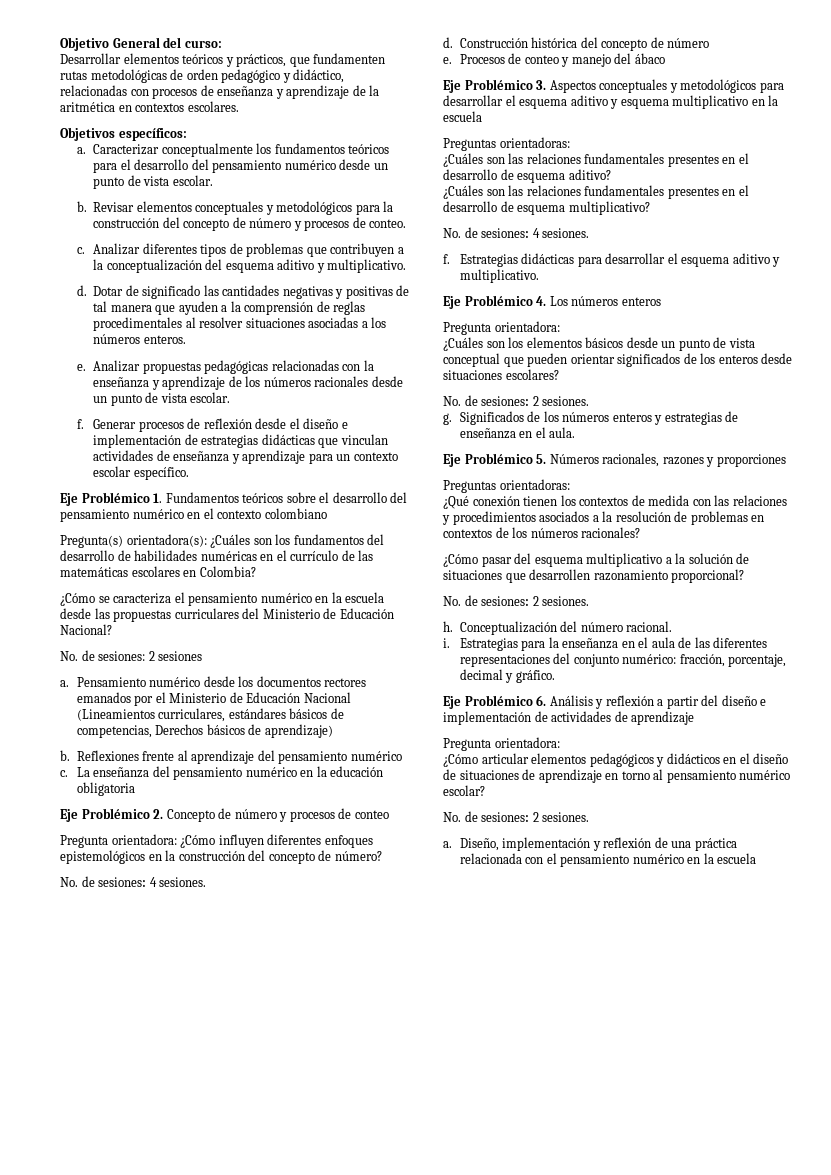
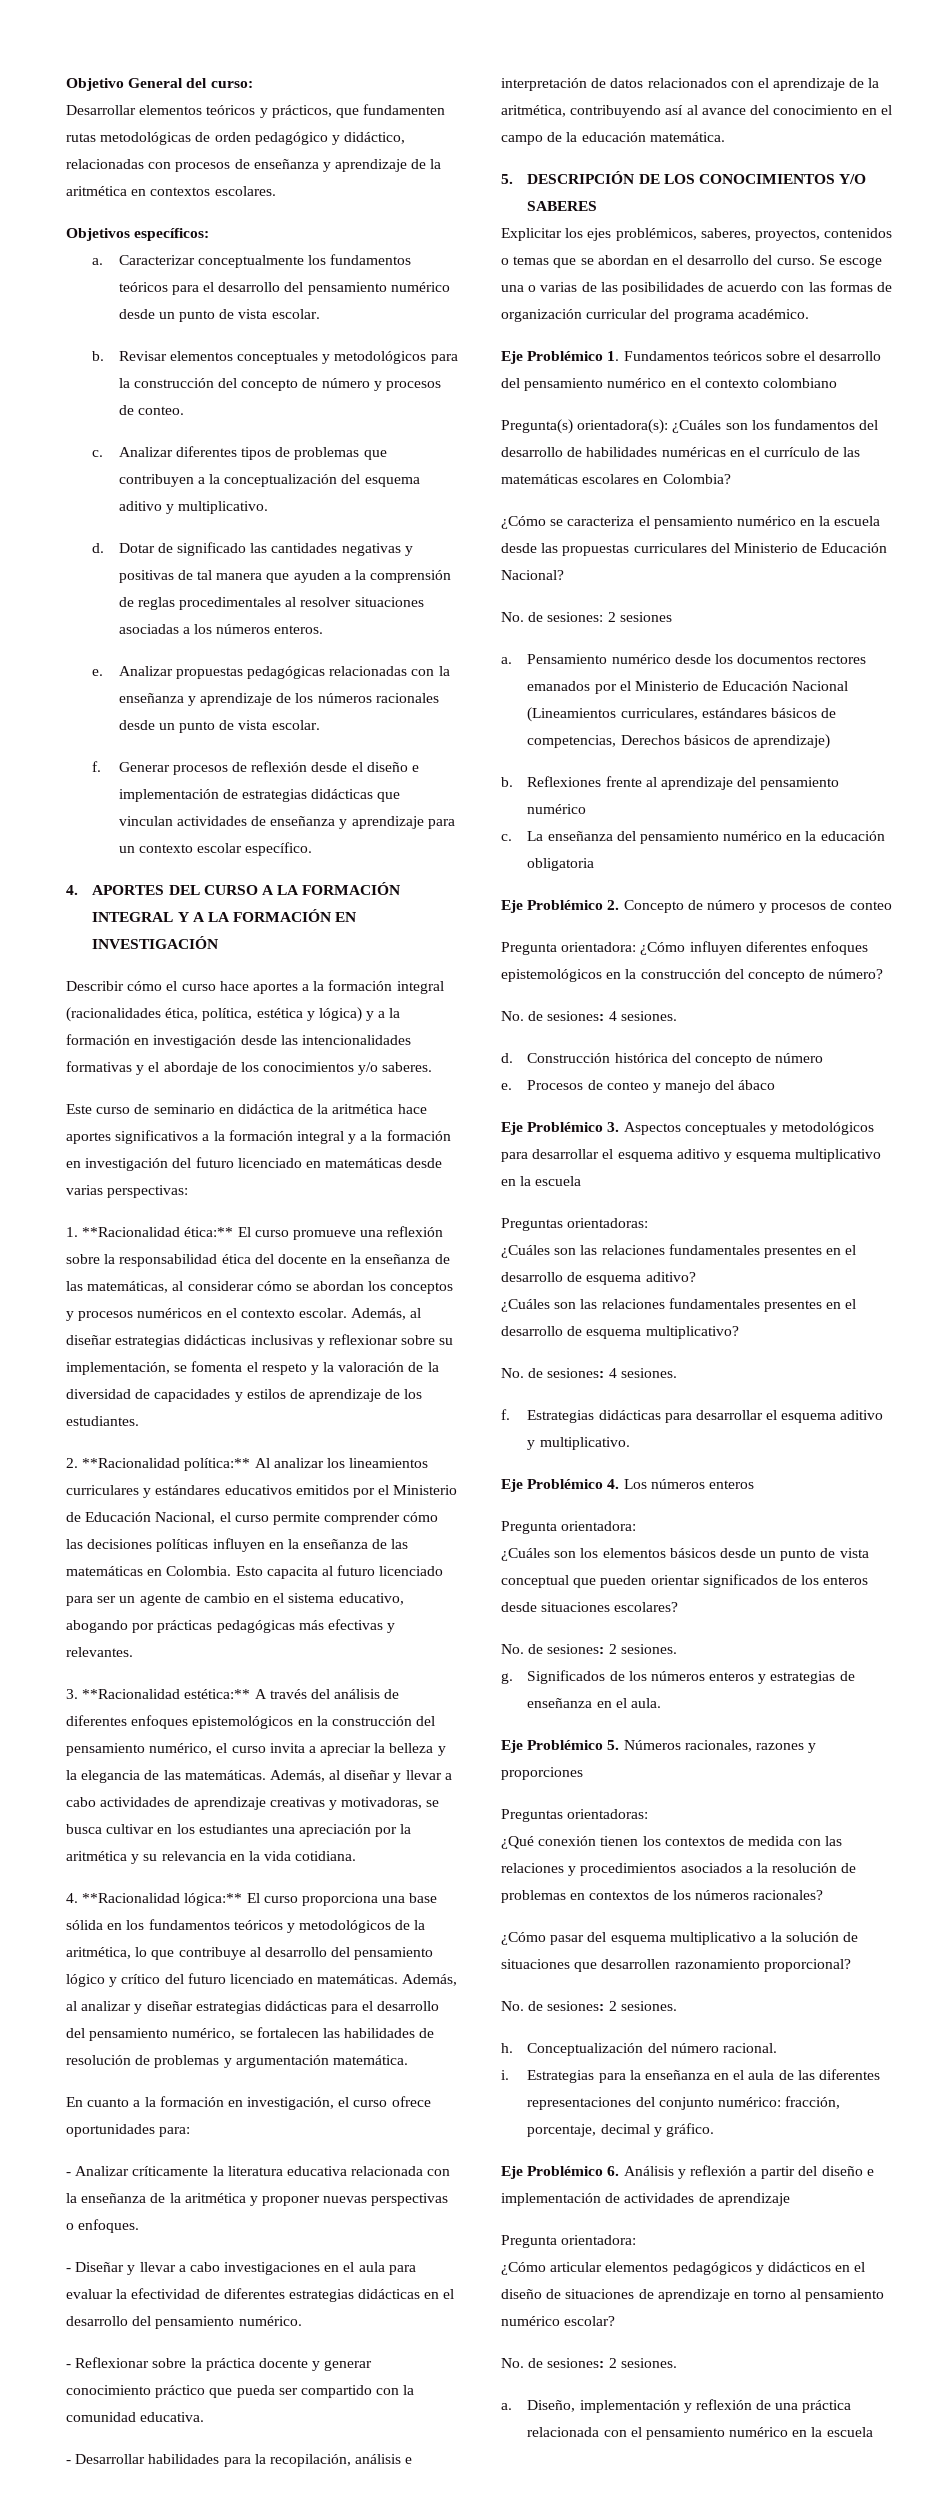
(189, 473) none -> [66,882,401,895] [92,909,357,922] [92,936,219,949] [66,980,444,994] [66,1007,401,1022] [66,1034,411,1048] [66,1061,433,1075] [66,1104,427,1114] [66,1130,451,1144] [66,1157,443,1171] [66,1185,189,1198] [66,1226,444,1240] [66,1254,450,1267] [66,1281,454,1294] [66,1308,422,1321] [66,1334,454,1348] [66,1361,439,1375] [66,1389,423,1402] [66,1416,139,1426] [66,1458,429,1471] [66,1485,458,1498] [66,1512,439,1525] [66,1538,409,1552] [66,1565,444,1579] [66,1593,404,1606] [66,1619,396,1633] [66,1647,133,1657] [66,1689,400,1699] [66,1715,436,1729] [66,1743,446,1756] [66,1770,452,1783] [66,1797,440,1810] [66,1824,412,1837] [66,1851,357,1864] [66,1893,438,1906] [66,1919,426,1933] [66,1947,434,1960] [66,1973,458,1987] [66,2001,440,2014] [66,2027,435,2041] [66,2055,408,2068] [66,2096,431,2110] [66,2124,191,2137] [66,2166,451,2176] [66,2193,449,2206] [66,2219,140,2233] [66,2262,416,2275] [66,2288,455,2302] [66,2316,302,2329] [66,2357,373,2371] [66,2385,415,2398] [66,2412,205,2422] [66,2454,413,2467] [501,78,880,91] [501,105,893,118] [501,132,725,145] [501,171,867,184] [527,201,598,211] [501,228,893,241] [501,255,883,268] [501,281,893,295] [501,309,809,322] // 4. APORTES DEL CURSO A LA FORMACIÓN INTEGRAL Y A LA FORMACIÓN EN INVESTIGACIÓN // Describir cómo el curso hace aportes a la formación integral (racionalidades ética, política, estética y lógica) y a la formación en investigación desde las intencionalidades formativas y el abordaje de los conocimientos y/o saberes. // Este curso de seminario en didáctica de la aritmética hace aportes significativos a la formación integral y a la formación en investigación del futuro licenciado en matemáticas desde varias perspectivas: // 1. **Racionalidad ética:** El curso promueve una reflexión sobre la responsabilidad ética del docente en la enseñanza de las matemáticas, al considerar cómo se abordan los conceptos y procesos numéricos en el contexto escolar. Además, al diseñar estrategias didácticas inclusivas y reflexionar sobre su implementación, se fomenta el respeto y la valoración de la diversidad de capacidades y estilos de aprendizaje de los estudiantes. // 2. **Racionalidad política:** Al analizar los lineamientos curriculares y estándares educativos emitidos por el Ministerio de Educación Nacional, el curso permite comprender cómo las decisiones políticas influyen en la enseñanza de las matemáticas en Colombia. Esto capacita al futuro licenciado para ser un agente de cambio en el sistema educativo, abogando por prácticas pedagógicas más efectivas y relevantes. // 3. **Racionalidad estética:** A través del análisis de diferentes enfoques epistemológicos en la construcción del pensamiento numérico, el curso invita a apreciar la belleza y la elegancia de las matemáticas. Además, al diseñar y llevar a cabo actividades de aprendizaje creativas y motivadoras, se busca cultivar en los estudiantes una apreciación por la aritmética y su relevancia en la vida cotidiana. // 4. **Racionalidad lógica:** El curso proporciona una base sólida en los fundamentos teóricos y metodológicos de la aritmética, lo que contribuye al desarrollo del pensamiento lógico y crítico del futuro licenciado en matemáticas. Además, al analizar y diseñar estrategias didácticas para el desarrollo del pensamiento numérico, se fortalecen las habilidades de resolución de problemas y argumentación matemática. // En cuanto a la formación en investigación, el curso ofrece oportunidades para: // - Analizar críticamente la literatura educativa relacionada con la enseñanza de la aritmética y proponer nuevas perspectivas o enfoques. // - Diseñar y llevar a cabo investigaciones en el aula para evaluar la efectividad de diferentes estrategias didácticas en el desarrollo del pensamiento numérico. // - Reflexionar sobre la práctica docente y generar conocimiento práctico que pueda ser compartido con la comunidad educativa. // - Desarrollar habilidades para la recopilación, análisis e interpretación de datos relacionados con el aprendizaje de la aritmética, contribuyendo así al avance del conocimiento en el campo de la educación matemática. // 5. DESCRIPCIÓN DE LOS CONOCIMIENTOS Y/O SABERES // Explicitar los ejes problémicos, saberes, proyectos, contenidos o temas que se abordan en el desarrollo del curso. Se escoge una o varias de las posibilidades de acuerdo con las formas de organización curricular del programa académico.

